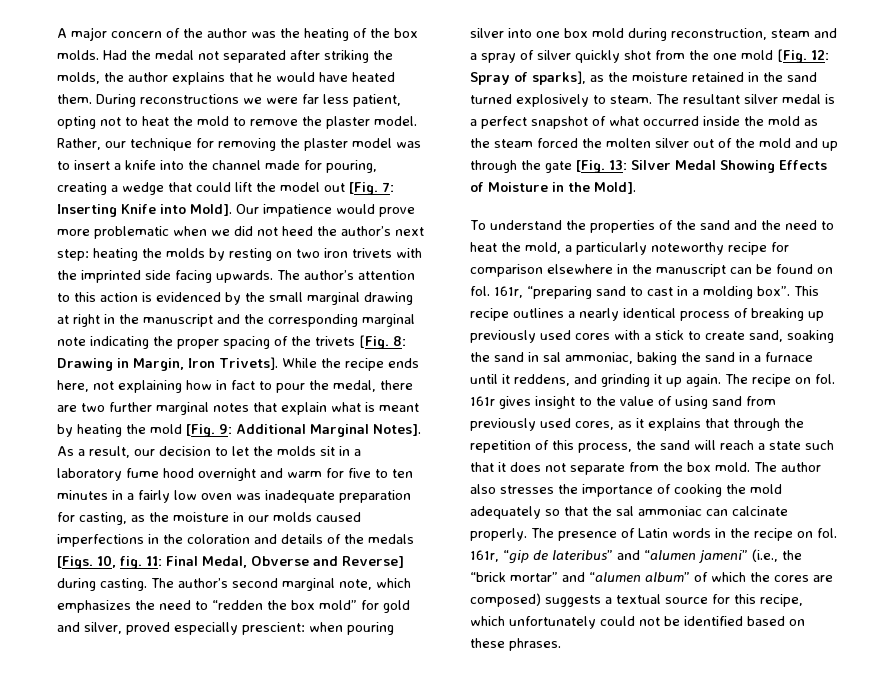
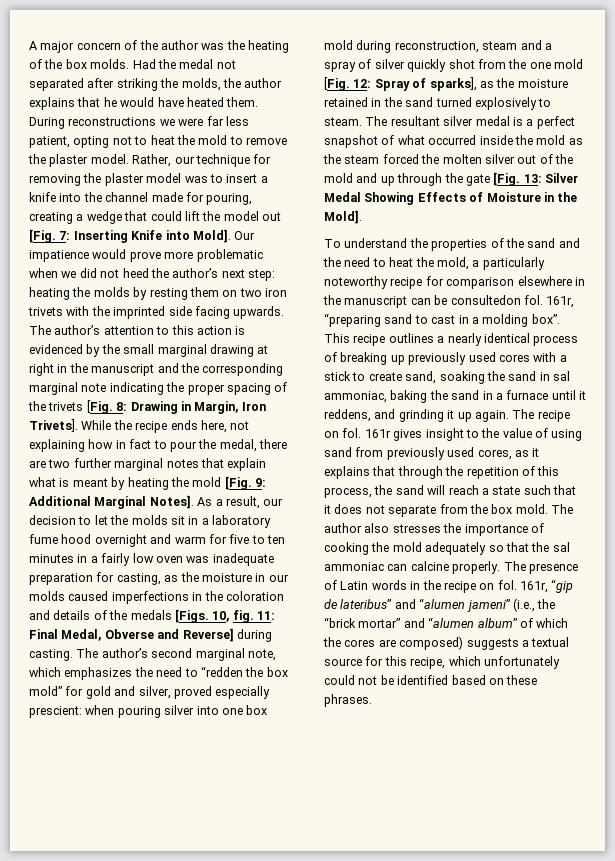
(272, 254) none -> [189,287,219,297] them
[776,264,833,274] found on -> [450,295,521,305] consultedon
[732,506,788,516] calcinate -> [410,561,449,571] calcine

